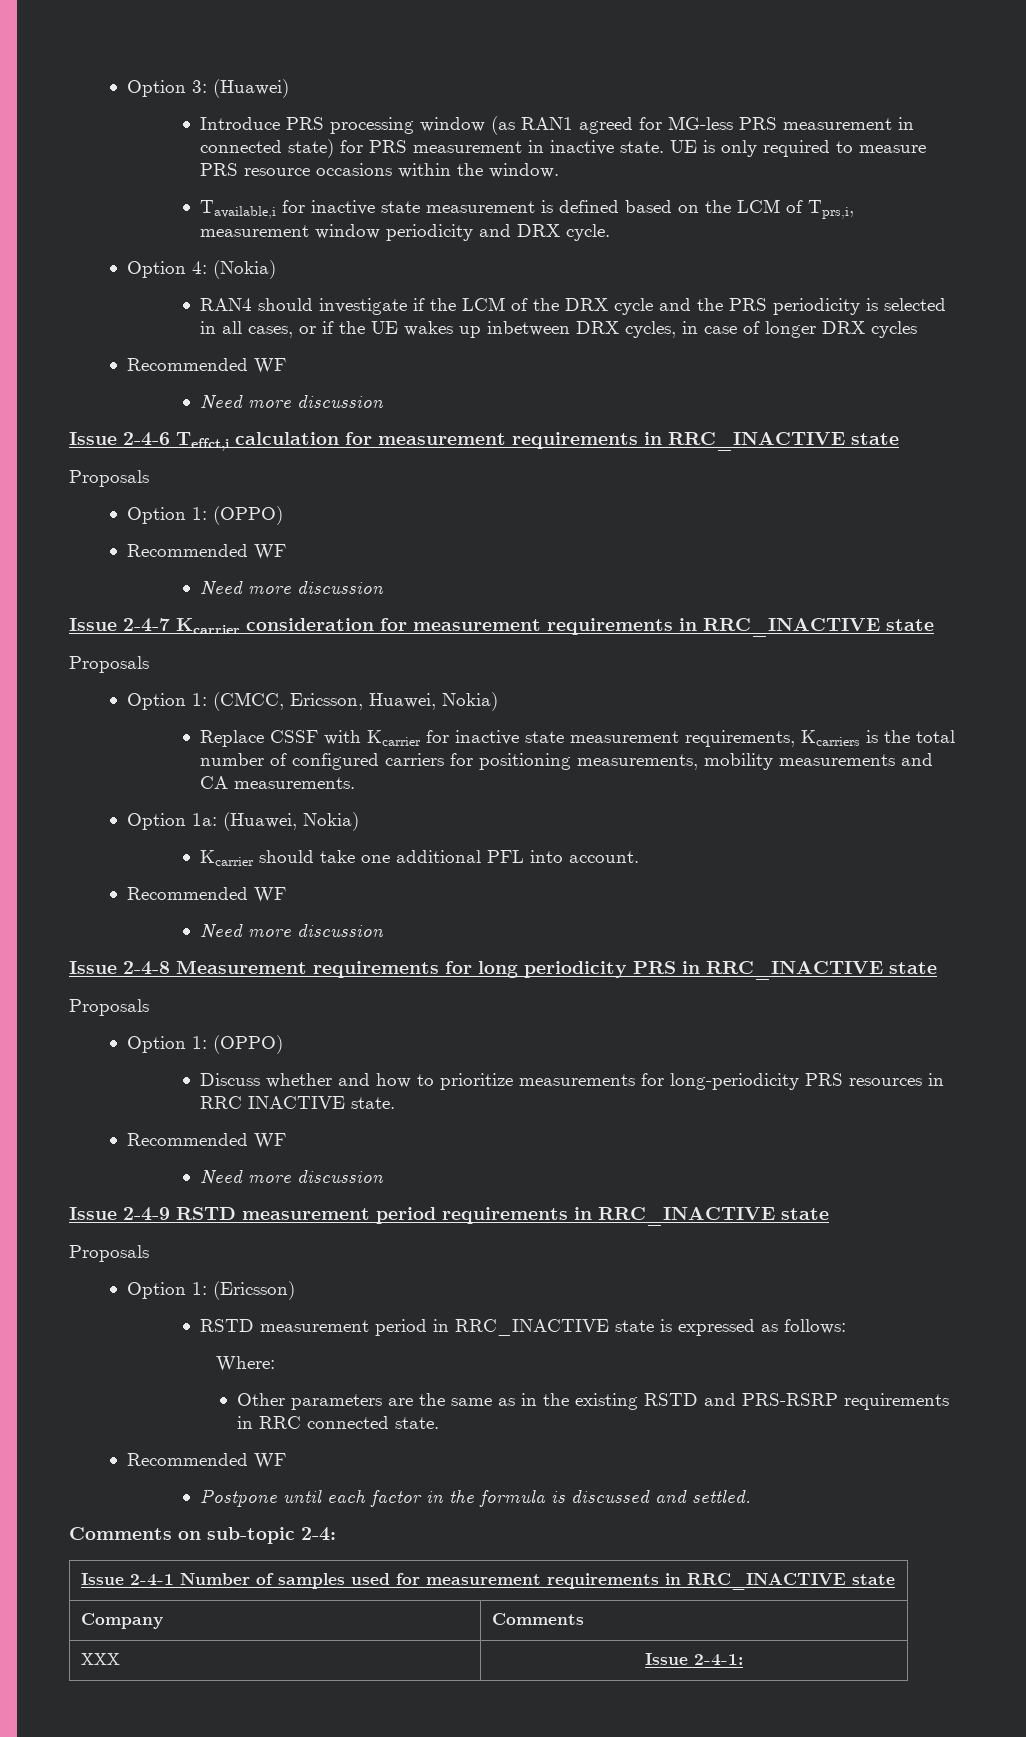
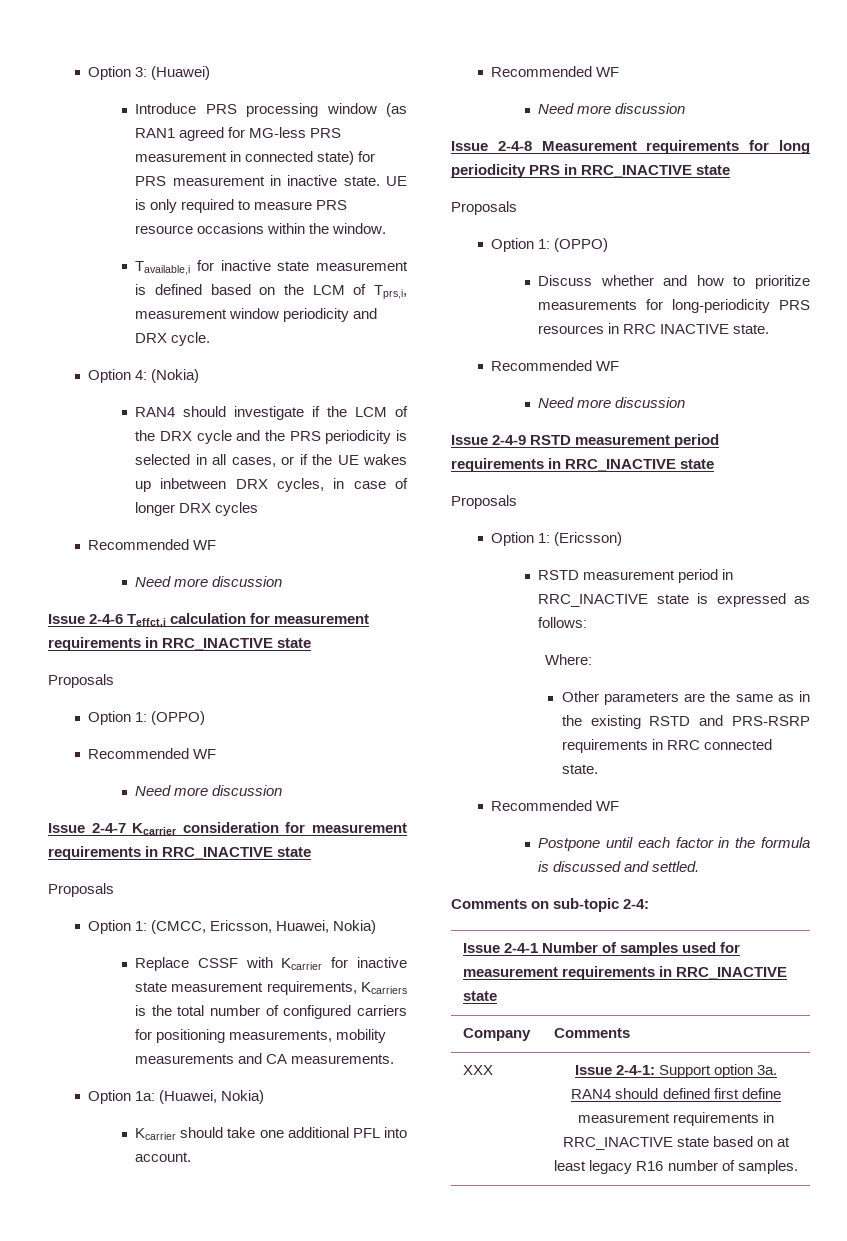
(743, 1660) none -> [659,1064,778,1078] [571,1088,781,1099] [577,1112,775,1126] [562,1136,791,1150] [554,1160,798,1174] Support option 3a. RAN4 should defined first define measurement requirements in RRC_INACTIVE state based on at least legacy R16 number of samples.

